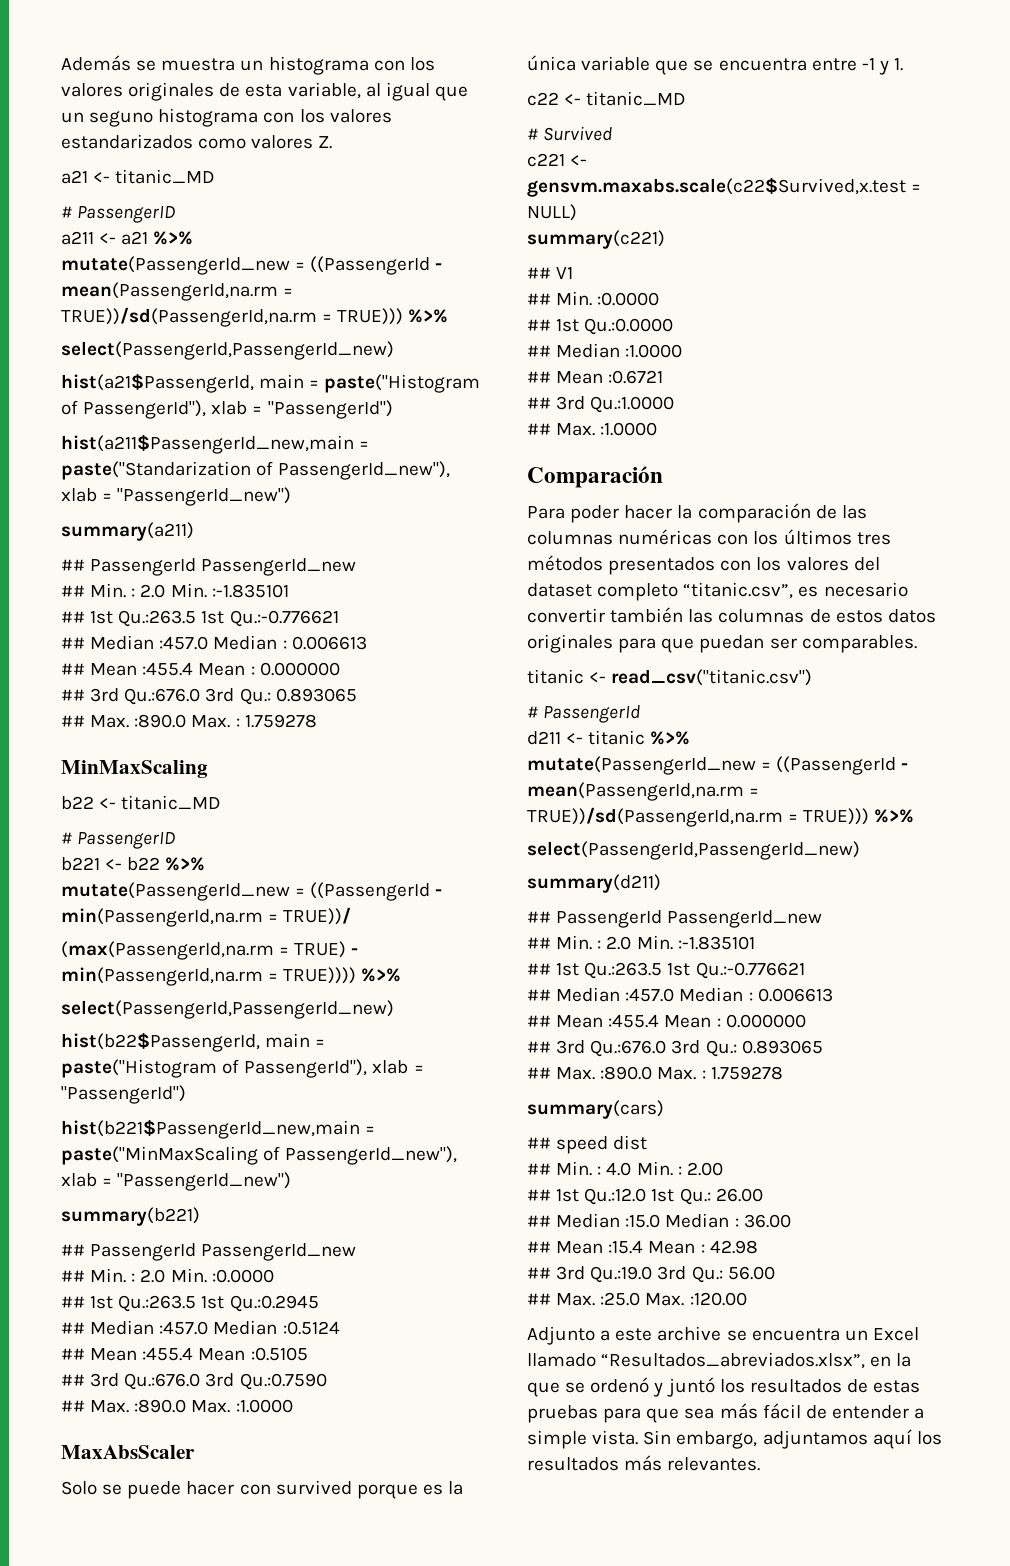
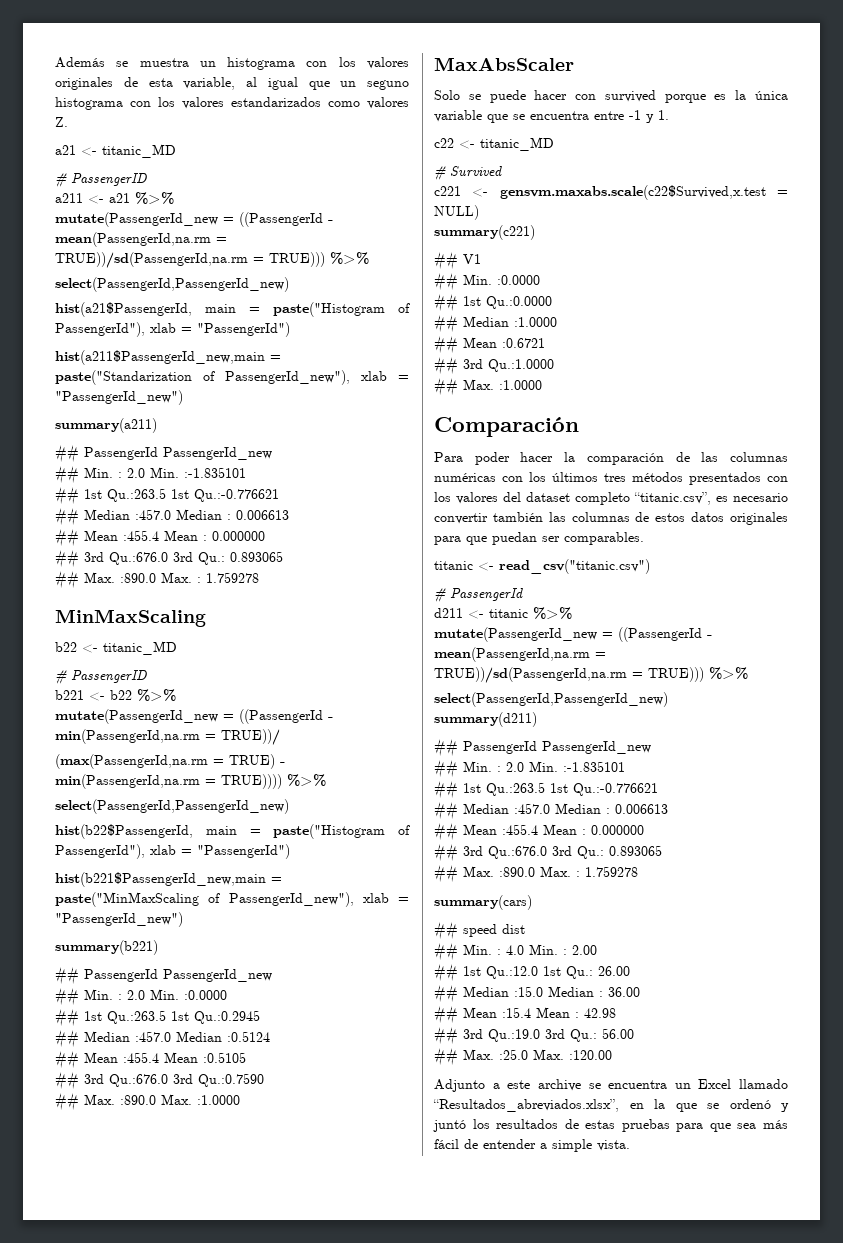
[643,1429,942,1449] [527,1455,761,1471] Sin embargo, adjuntamos aquí los resultados más relevantes. -> (630, 1145) none

